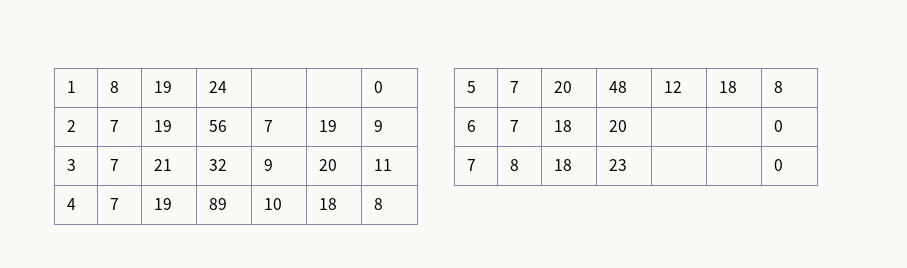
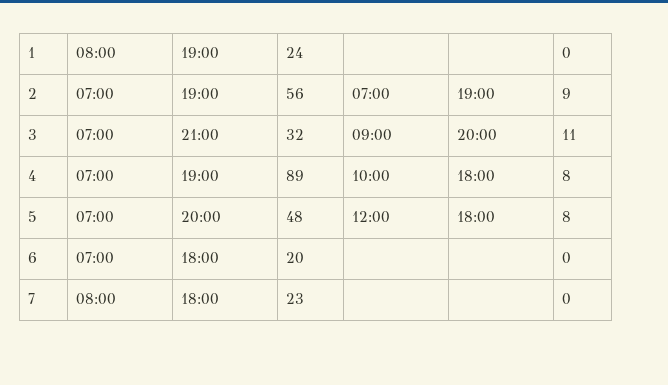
[66,81,76,93] [109,81,119,93] [153,81,172,93] 1 | 8 | 19 -> [27,47,35,58] [75,47,116,59] [180,47,219,59] 1 | 08:00 | 19:00
[109,120,119,132] [153,120,172,132] 7 | 19 -> [75,88,114,100] [180,88,219,100] 07:00 | 19:00
[263,120,273,132] [318,120,337,132] 7 | 19 -> [351,88,390,100] [456,88,495,100] 07:00 | 19:00
[109,159,119,171] [153,159,172,171] 7 | 21 -> [75,129,114,141] [180,129,219,141] 07:00 | 21:00
[263,159,273,171] [318,159,337,171] 9 | 20 -> [351,129,392,141] [456,129,497,141] 09:00 | 20:00
[109,198,119,210] [153,198,172,210] 7 | 19 -> [75,170,114,182] [180,170,219,182] 07:00 | 19:00
[263,198,282,210] [318,198,337,210] 10 | 18 -> [351,170,390,182] [456,170,495,182] 10:00 | 18:00
[509,81,519,93] [553,81,572,93] 7 | 20 -> [75,211,114,223] [180,211,221,223] 07:00 | 20:00
[663,81,682,93] [718,81,737,93] 12 | 18 -> [351,211,390,223] [456,211,495,223] 12:00 | 18:00
[509,120,519,132] [553,120,572,132] 7 | 18 -> [75,252,114,264] [180,252,219,264] 07:00 | 18:00
[509,159,519,171] [553,159,572,171] 8 | 18 -> [75,293,116,305] [180,293,219,305] 08:00 | 18:00

